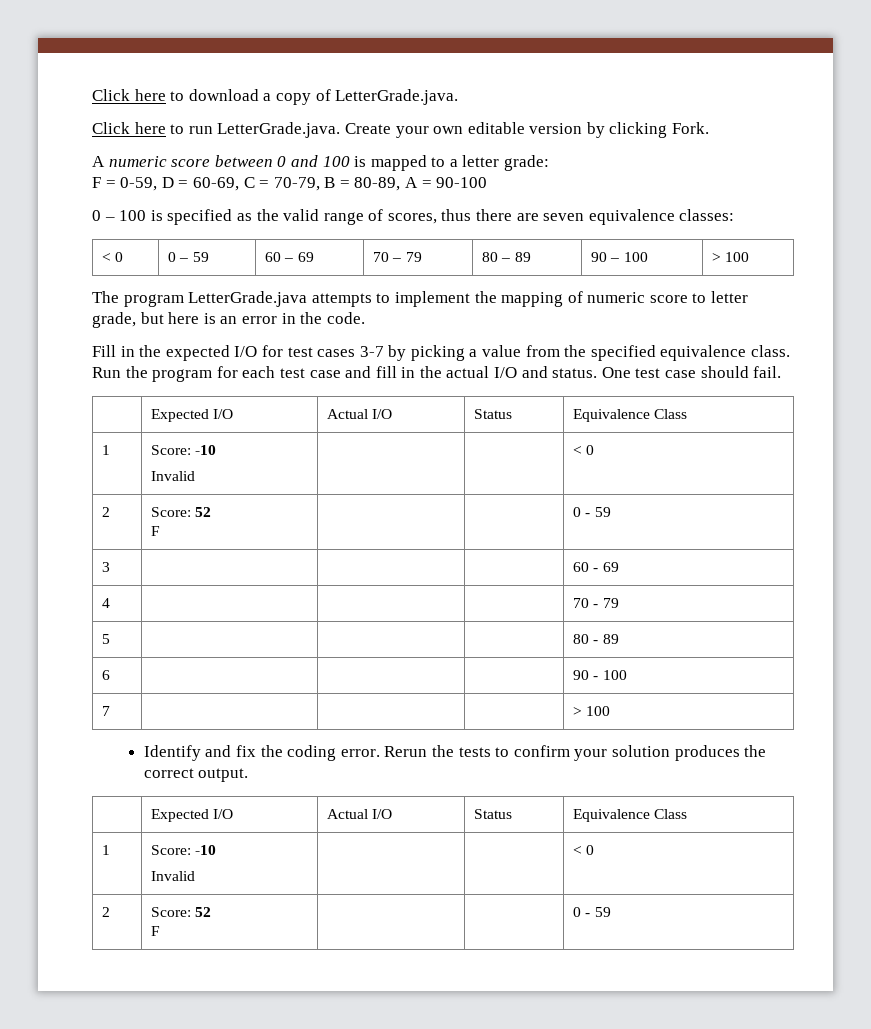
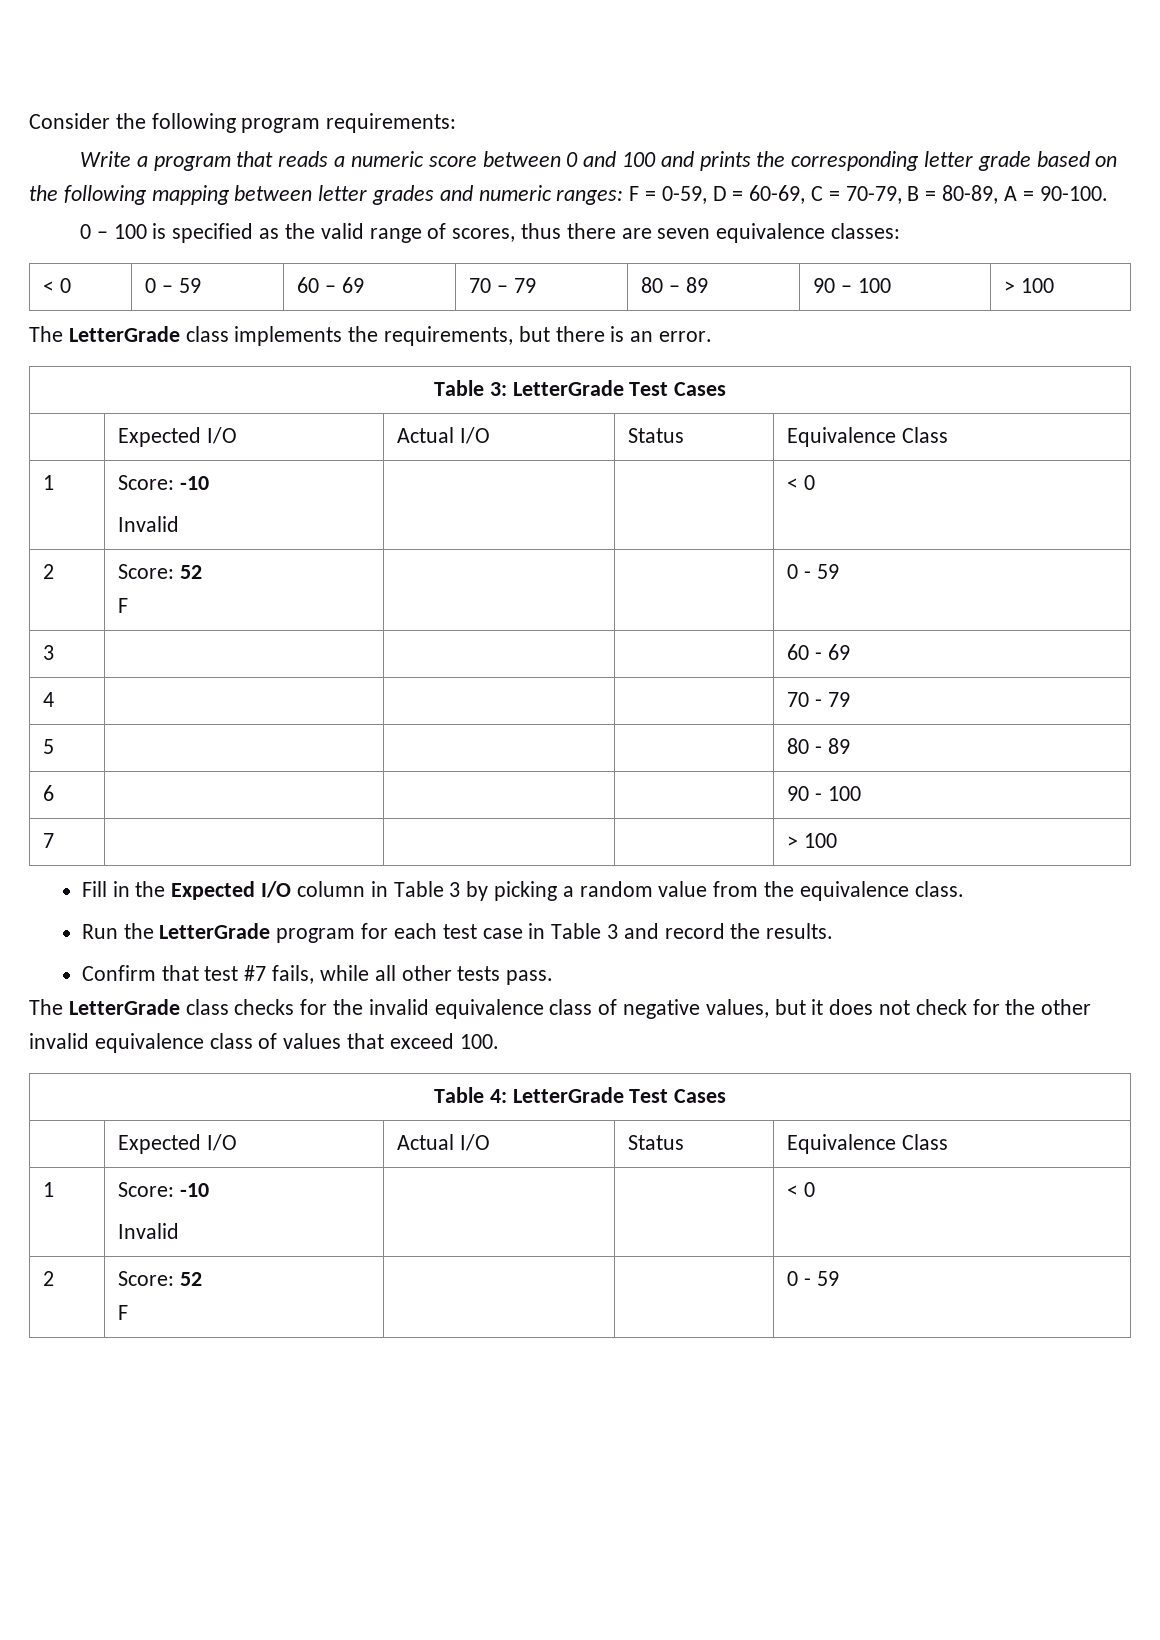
[92,89,459,105] [92,122,710,138] [92,156,105,167] Click here to download a copy of LetterGrade.java. // Click here to run LetterGrade.java. Create your own editable version by clicking Fork. // A -> [29,113,457,133] [80,151,346,171] Consider the following program requirements: // Write a program that reads a
[354,155,550,171] is mapped to a letter grade: // -> [660,151,1118,171] [29,185,624,205] and prints the corresponding letter grade based on the following mapping between letter grades and numeric ranges:
[436,177,488,188] 90-100 -> [1039,186,1108,201] 90-100.
[123,291,749,307] [92,312,365,328] [92,345,791,361] [92,366,782,382] program LetterGrade.java attempts to implement the mapping of numeric score to letter grade, but here is an error in the code. // Fill in the expected I/O for test cases 3-7 by picking a value from the specified equivalence class. Run the program for each test case and fill in the actual I/O and status. One test case should fail. -> [68,326,713,346] [433,380,727,396] LetterGrade class implements the requirements, but there is an error. // Table 3: LetterGrade Test Cases
[143,745,767,761] [143,768,249,782] Identify and fix the coding error. Rerun the tests to confirm your solution produces the correct output. -> [81,881,964,901] [81,923,834,943] [81,965,554,985] [29,999,1092,1019] [29,1033,499,1053] [433,1087,727,1103] Fill in the Expected I/O column in Table 3 by picking a random value from the equivalence class. // Run the LetterGrade program for each test case in Table 3 and record the results. // Confirm that test #7 fails, while all other tests pass. // The LetterGrade class checks for the invalid equivalence class of negative values, but it does not check for the other invalid equivalence class of values that exceed 100. // Table 4: LetterGrade Test Cases

